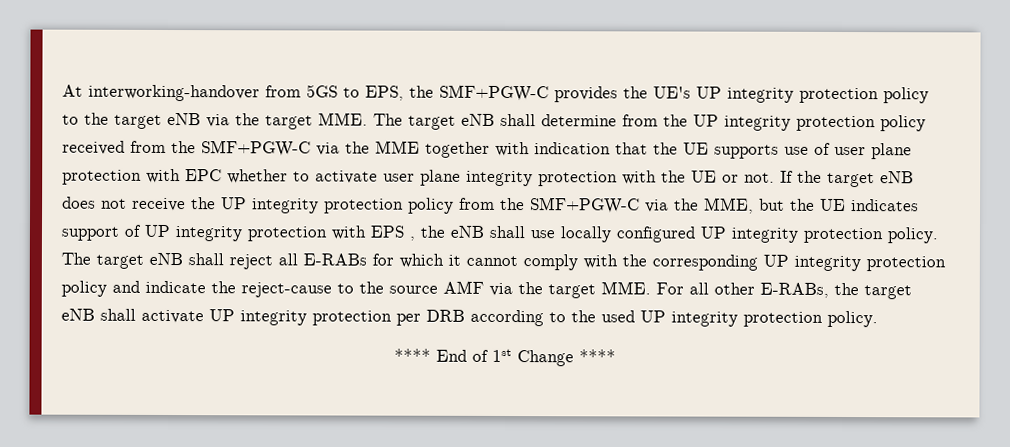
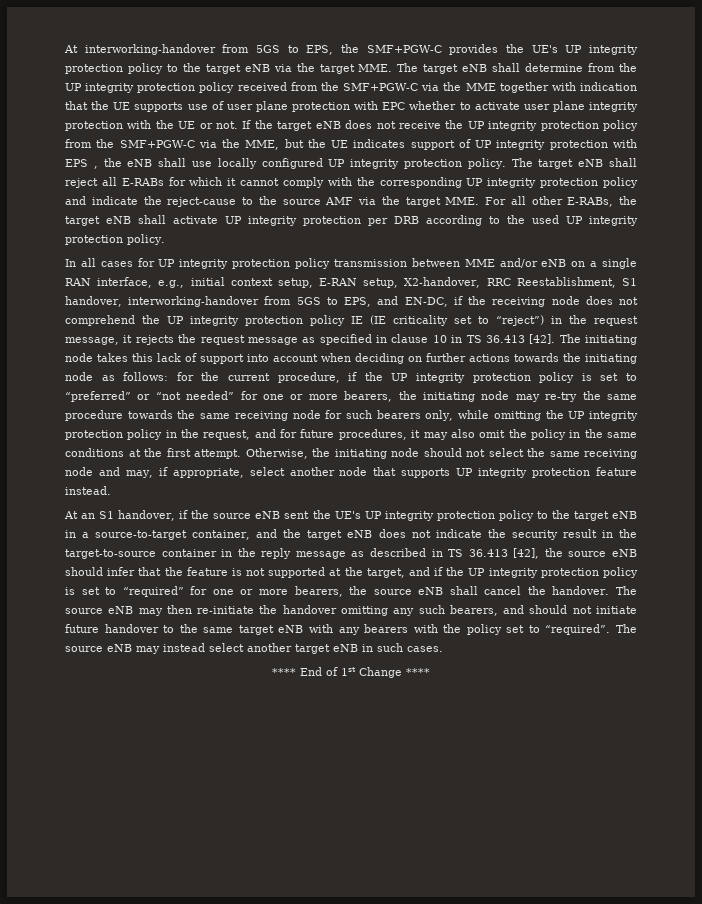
(878, 319) none -> [65,258,638,269] [65,277,637,288] [65,296,638,307] [65,315,638,326] [65,334,637,345] [65,353,637,364] [65,372,638,383] [65,391,637,402] [65,410,638,421] [65,429,638,440] [65,448,637,459] [65,467,638,478] [65,486,111,495] [64,510,637,521] [65,529,637,540] [65,548,637,559] [65,567,639,578] [65,586,637,597] [65,605,637,616] [65,624,637,635] [65,643,443,654] // In all cases for UP integrity protection policy transmission between MME and/or eNB on a single RAN interface, e.g., initial context setup, E-RAN setup, X2-handover, RRC Reestablishment, S1 handover, interworking-handover from 5GS to EPS, and EN-DC, if the receiving node does not comprehend the UP integrity protection policy IE (IE criticality set to “reject”) in the request message, it rejects the request message as specified in clause 10 in TS 36.413 [42]. The initiating node takes this lack of support into account when deciding on further actions towards the initiating node as follows: for the current procedure, if the UP integrity protection policy is set to “preferred” or “not needed” for one or more bearers, the initiating node may re-try the same procedure towards the same receiving node for such bearers only, while omitting the UP integrity protection policy in the request, and for future procedures, it may also omit the policy in the same conditions at the first attempt. Otherwise, the initiating node should not select the same receiving node and may, if appropriate, select another node that supports UP integrity protection feature instead. // At an S1 handover, if the source eNB sent the UE's UP integrity protection policy to the target eNB in a source-to-target container, and the target eNB does not indicate the security result in the target-to-source container in the reply message as described in TS 36.413 [42], the source eNB should infer that the feature is not supported at the target, and if the UP integrity protection policy is set to “required” for one or more bearers, the source eNB shall cancel the handover. The source eNB may then re-initiate the handover omitting any such bearers, and should not initiate future handover to the same target eNB with any bearers with the policy set to “required”. The source eNB may instead select another target eNB in such cases.

